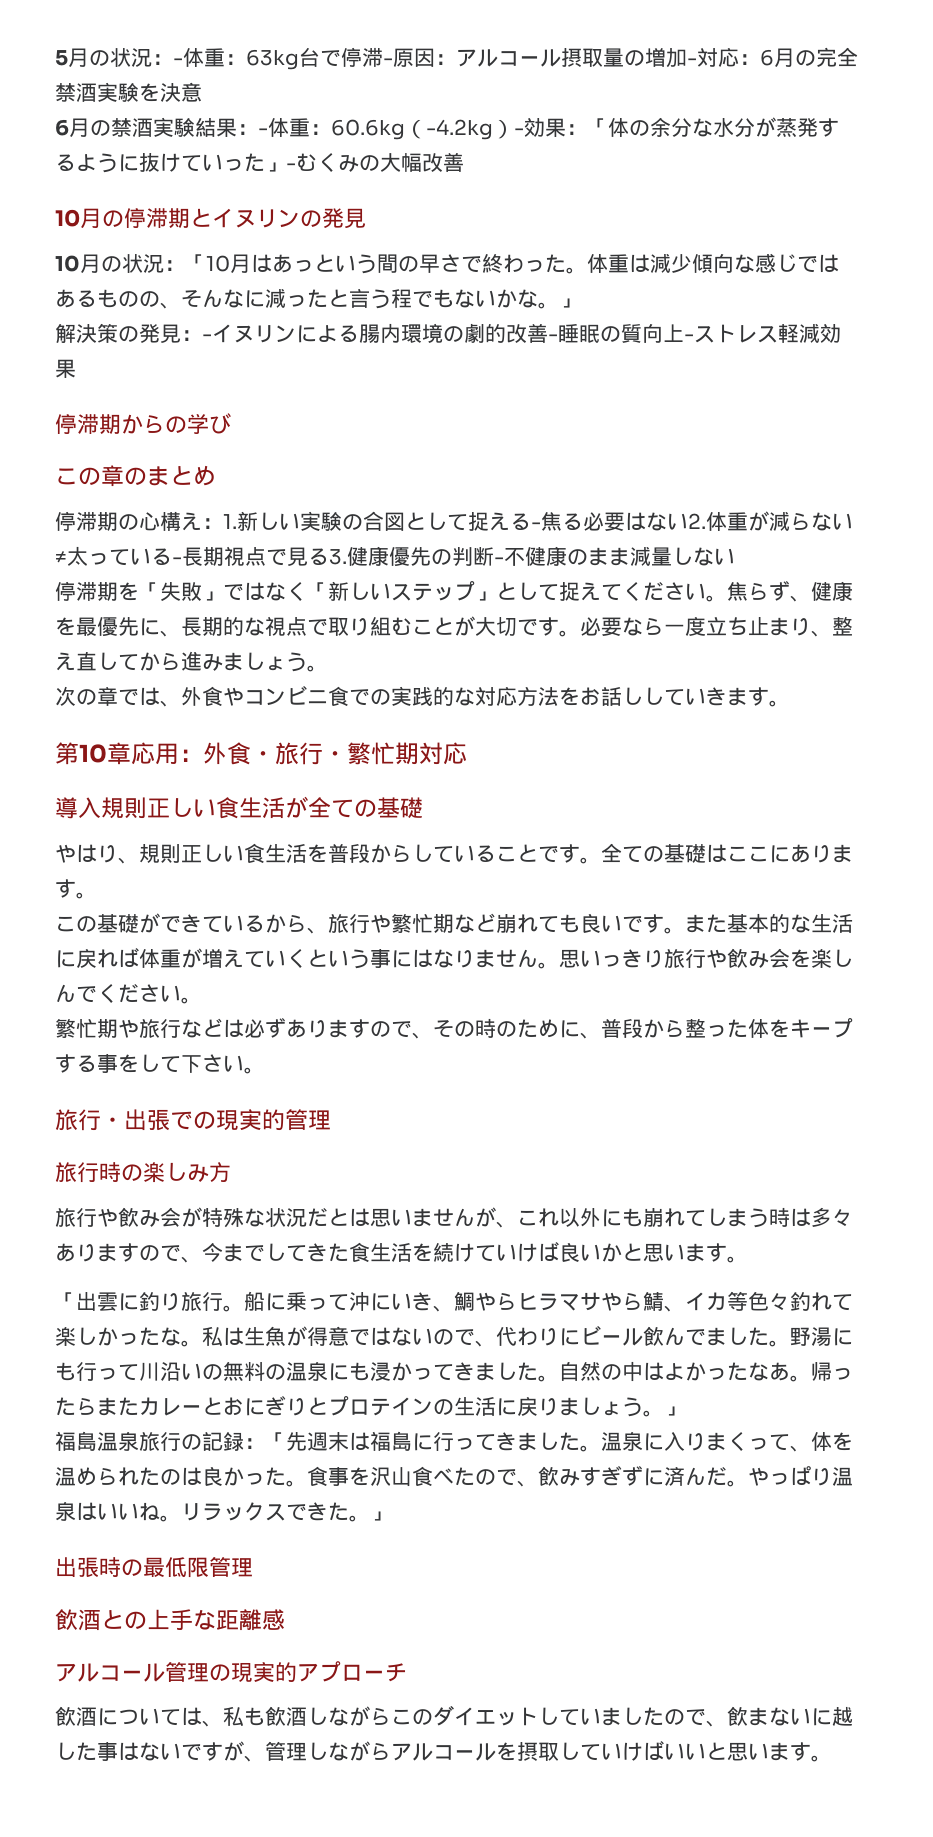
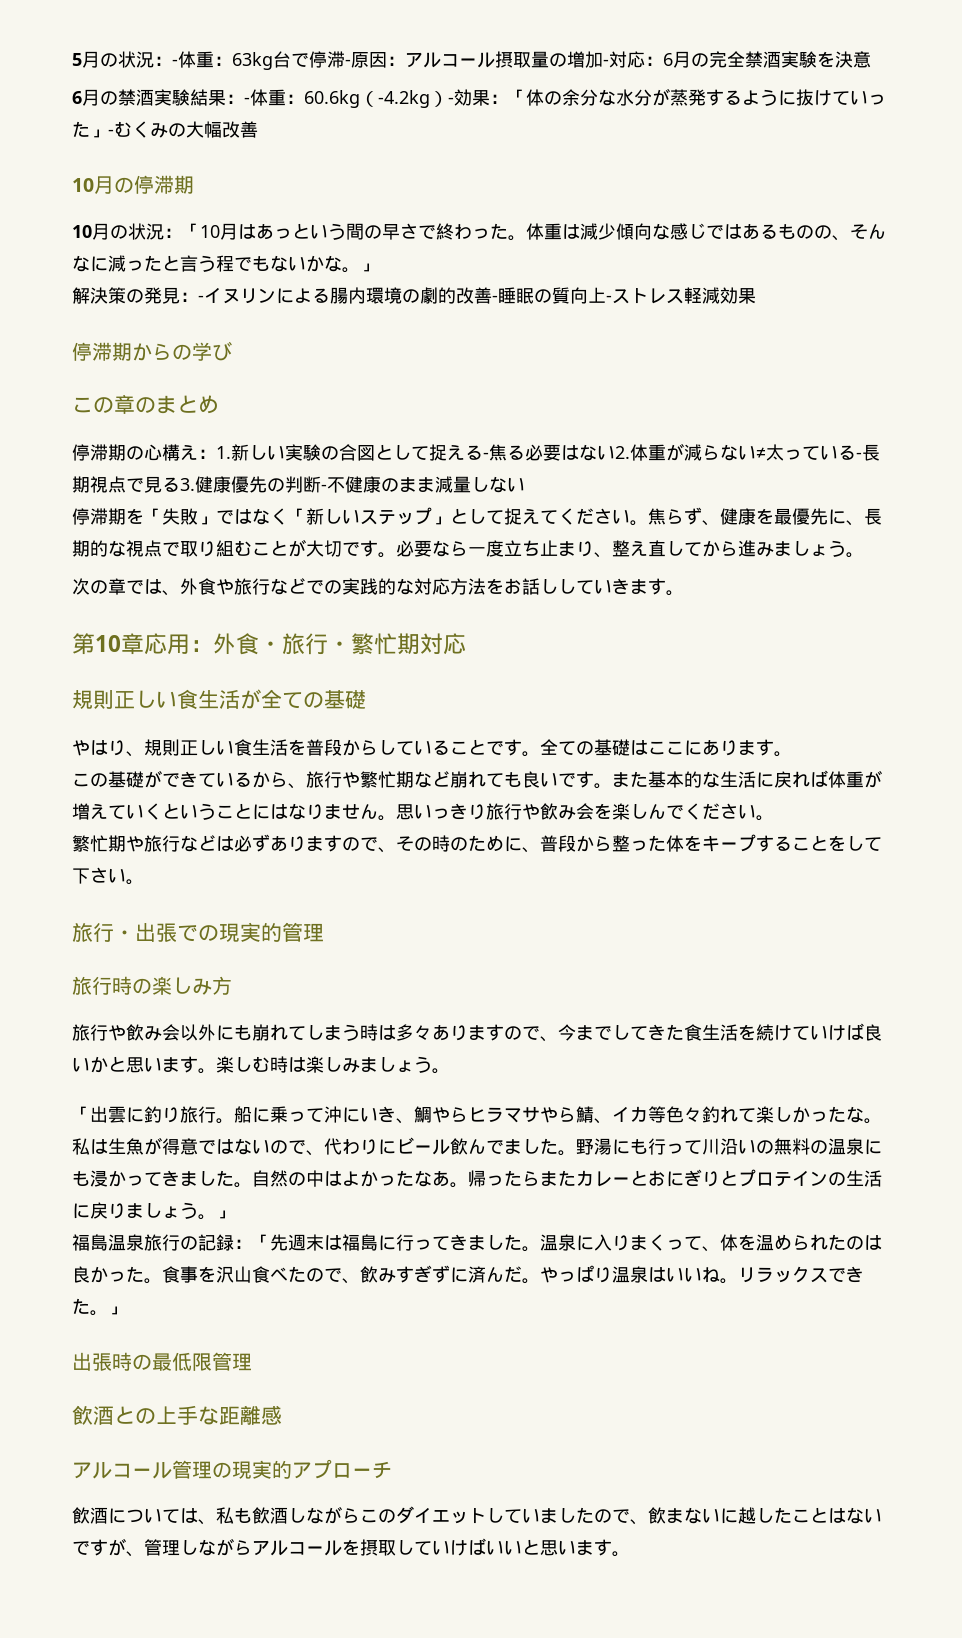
[190,208,366,229] とイヌリンの発見 -> (194, 184) none
[244,686,349,707] コンビニ食 -> [234,578,306,595] 旅行など
[55,797,101,819] 導入 -> (466, 644) none
[370,949,391,968] 事 -> [216,803,252,819] こと
[97,1054,118,1073] 事 -> [792,835,828,851] こと
[181,1207,559,1228] が特殊な状況だとは思いませんが、これ -> (180, 1032) none
(748, 1259) none -> [216,1056,450,1074] 楽しむ時は楽しみましょう。
[97,1742,118,1761] 事 -> [792,1507,828,1523] こと

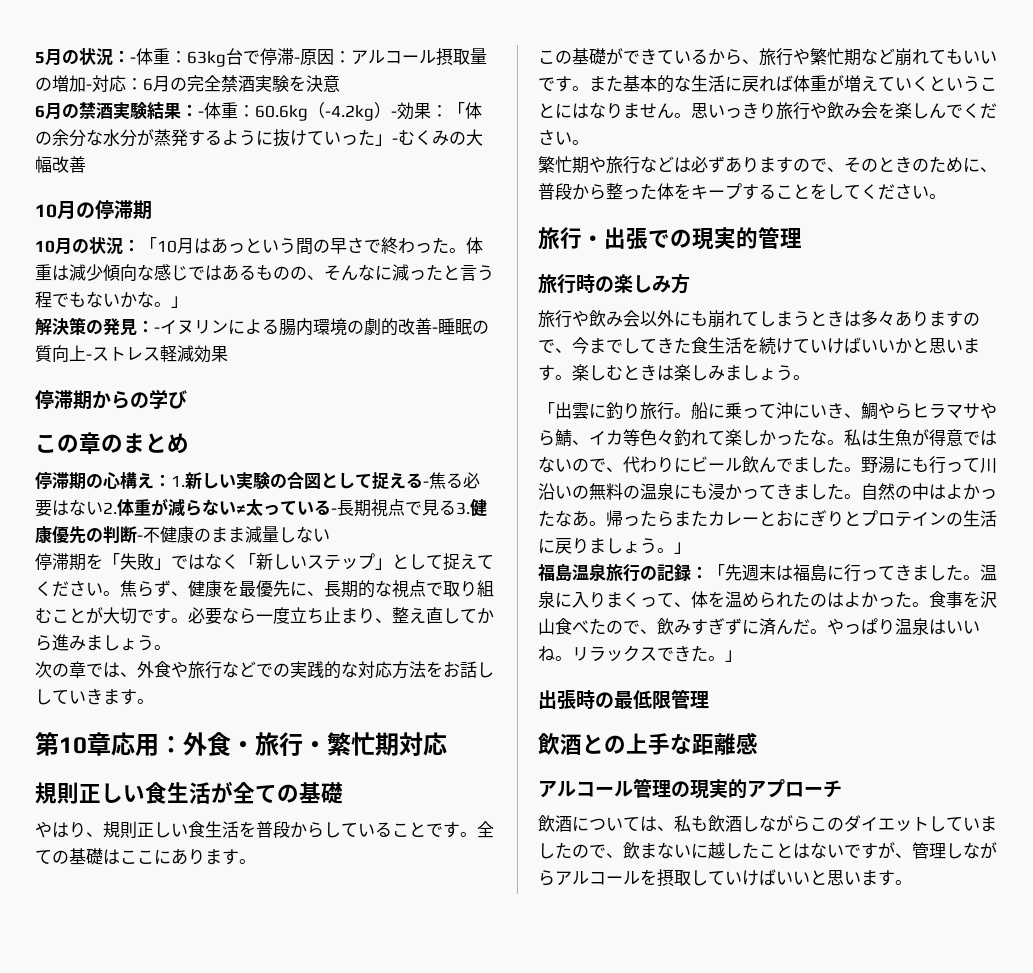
[522,771,540,788] 良 -> [963,50,980,64] い
[432,835,450,852] 時 -> [878,156,912,173] とき
[72,868,90,884] 下 -> [861,184,895,200] くだ
[360,1024,378,1041] 時 -> [810,310,844,327] とき
[864,1024,882,1041] 良 -> [861,339,878,353] い
[270,1056,288,1073] 時 -> [623,364,657,381] とき
[72,1266,90,1283] 良 -> [844,592,861,607] よ

